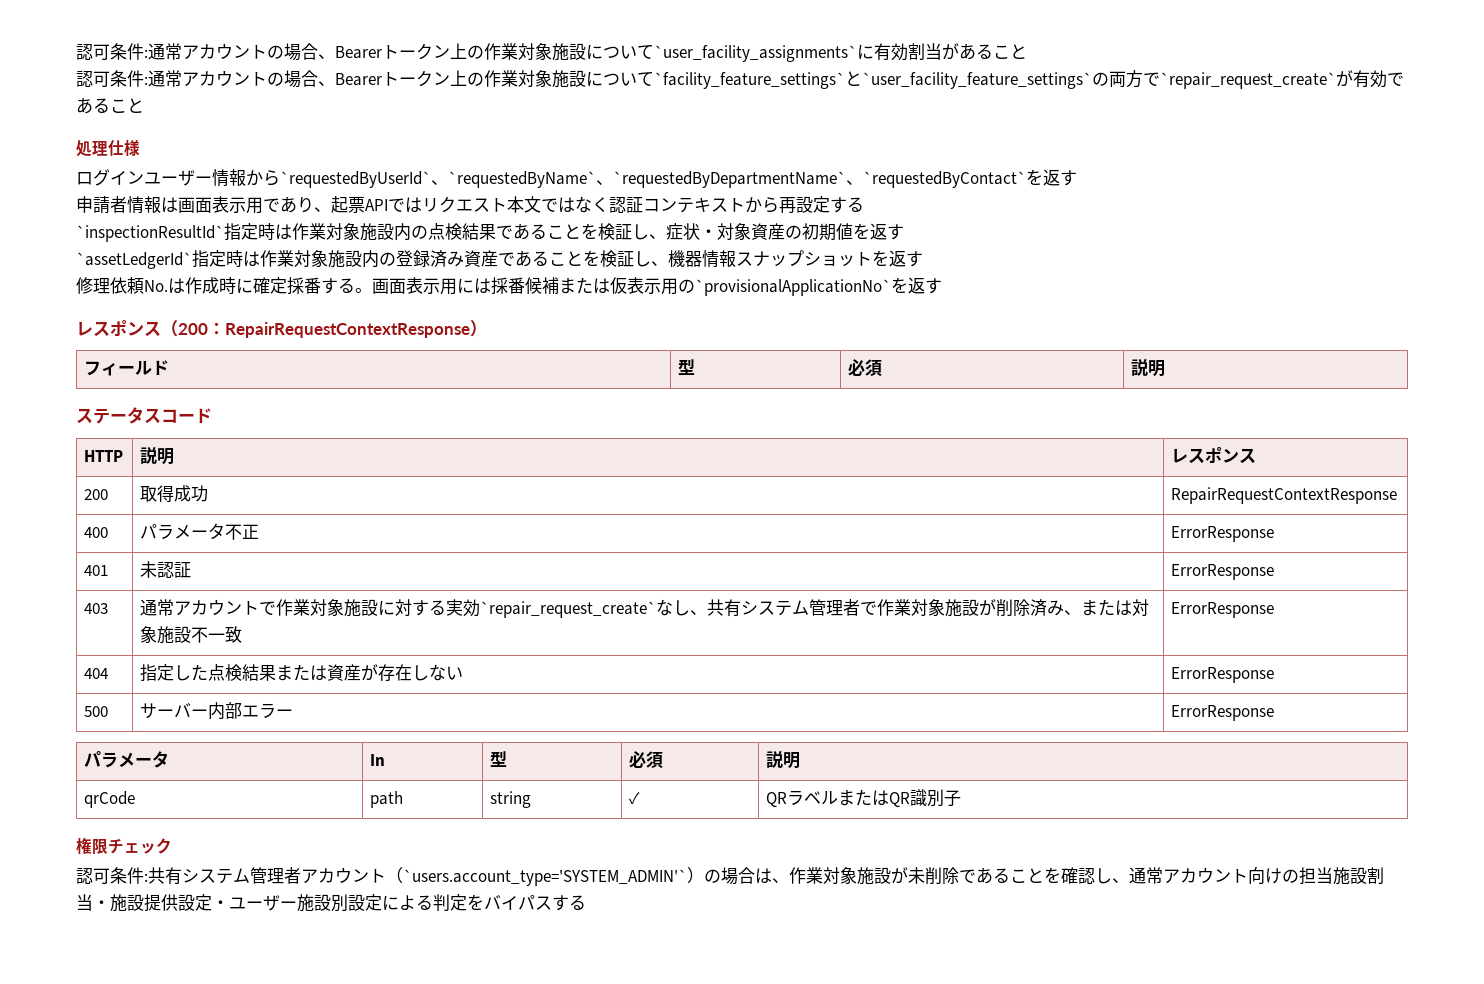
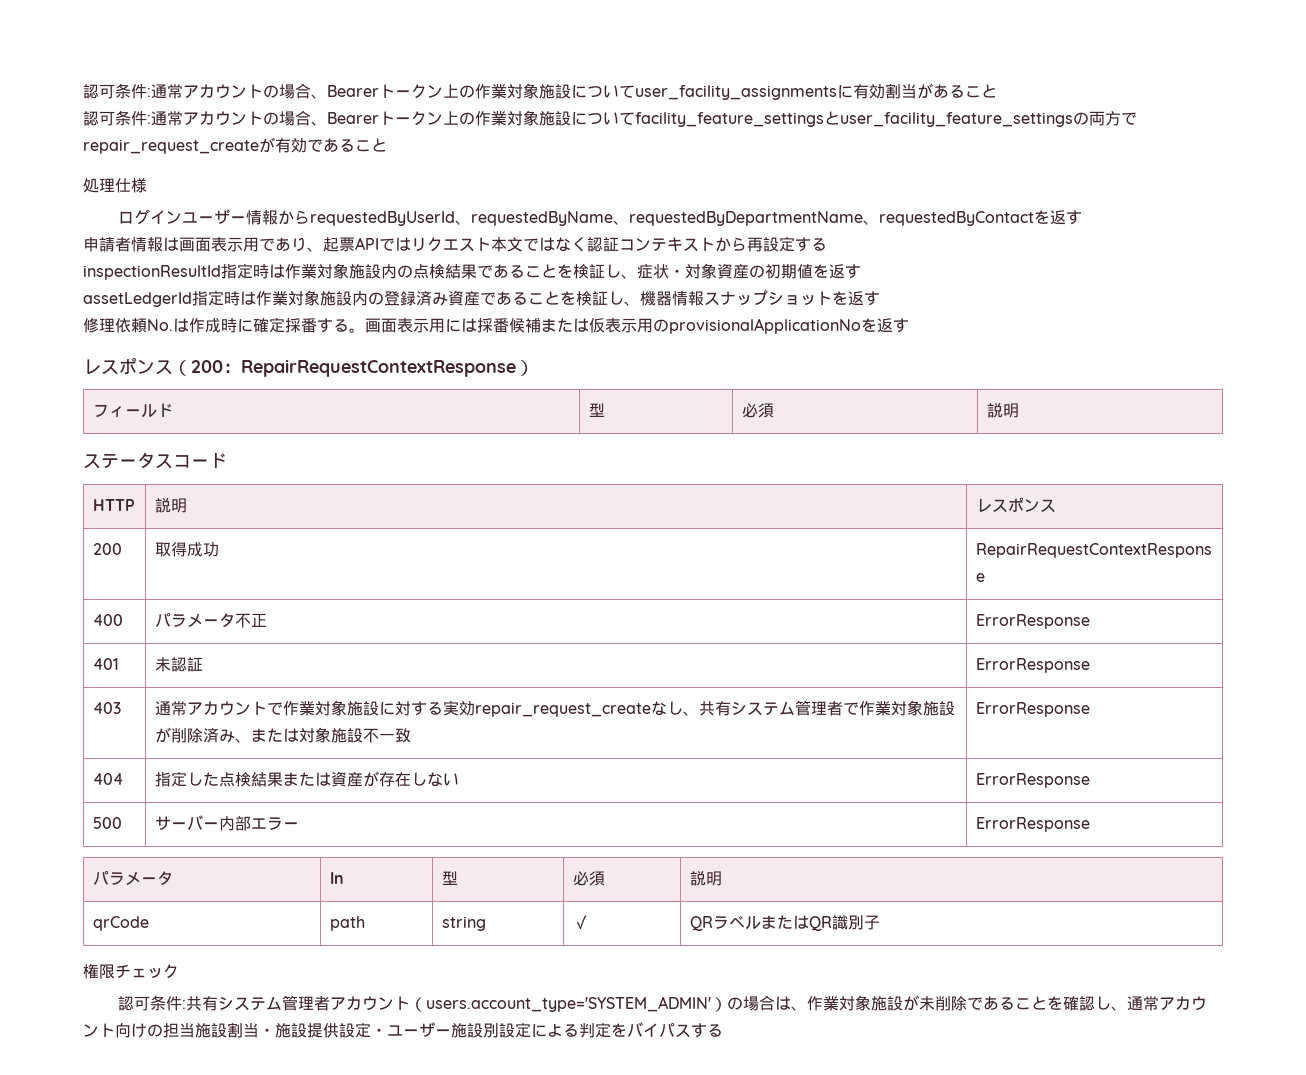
[654,45,857,62] `user_facility_assignments` -> [635,85,837,100] user_facility_assignments
[654,71,1092,89] `facility_feature_settings`と`user_facility_feature_settings` -> [635,111,1073,127] facility_feature_settingsとuser_facility_feature_settings
[1160,72,1336,89] `repair_request_create` -> [83,139,259,154] repair_request_create
[280,171,1026,188] `requestedByUserId`、`requestedByName`、`requestedByDepartmentName`、`requestedByContact` -> [310,211,1035,226] requestedByUserId、requestedByName、requestedByDepartmentName、requestedByContact
[76,225,224,242] `inspectionResultId` -> [83,265,221,280] inspectionResultId
[76,252,192,269] `assetLedgerId` -> [83,292,192,307] assetLedgerId
[695,279,891,296] `provisionalApplicationNo` -> [669,318,861,334] provisionalApplicationNo
[480,601,657,618] `repair_request_create` -> [474,702,651,717] repair_request_create
[403,869,687,886] `users.account_type='SYSTEM_ADMIN'` -> [426,996,712,1012] users.account_type='SYSTEM_ADMIN'

